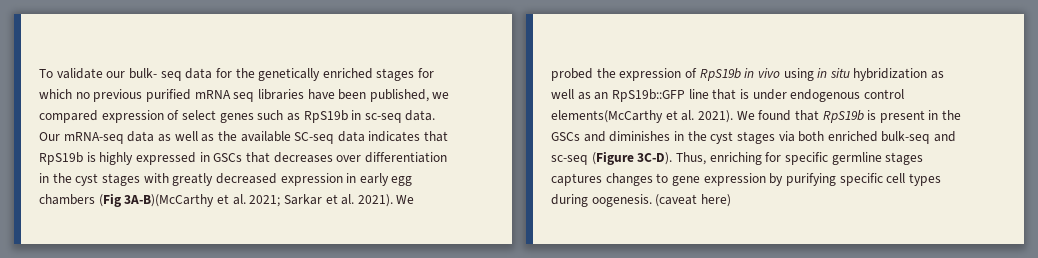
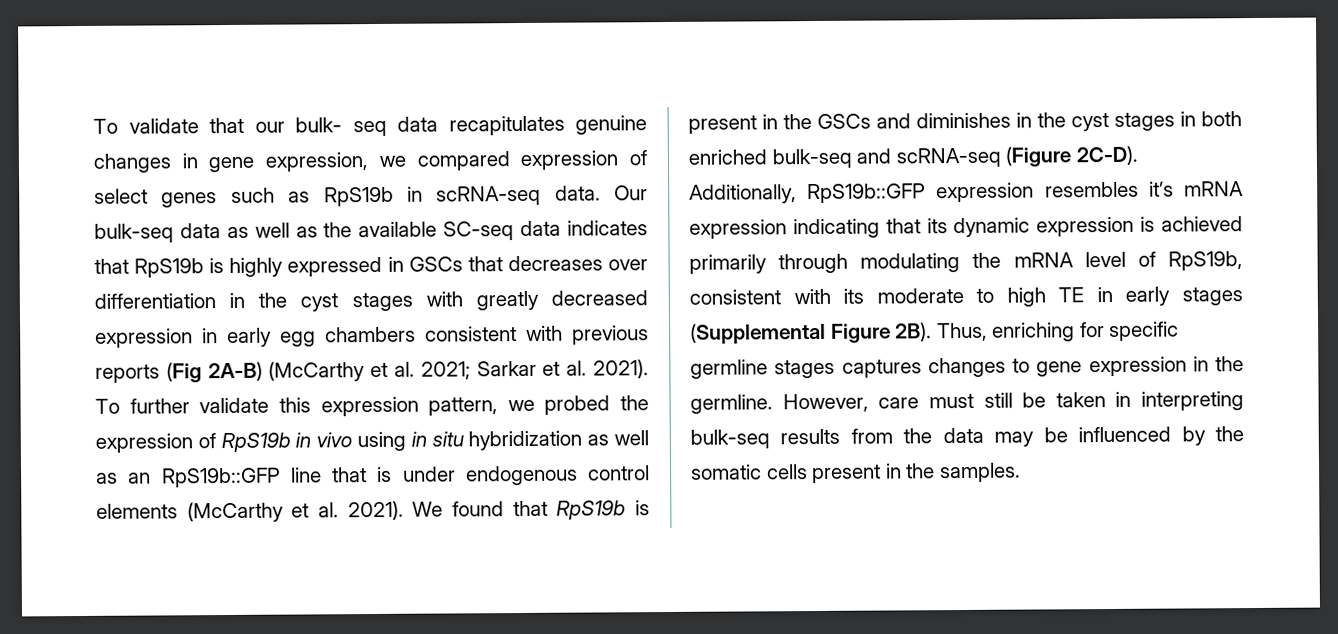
(103, 73) none -> [209,117,244,134] that
[215,68,435,81] [39,89,429,102] for the genetically enriched stages for which no previous purified mRNA seq libraries have been published, -> [448,115,647,136] [93,152,369,173] recapitulates genuine changes in gene expression,
[364,113,402,123] sc-seq -> [436,185,542,206] scRNA-seq
[63,132,124,144] mRNA-seq -> [94,223,174,243] bulk-seq
[98,193,215,207] (Fig 3A-B)(McCarthy -> [425,325,649,345] [95,361,366,383] consistent with previous reports (Fig 2A-B) (McCarthy
[396,195,415,204] We -> [95,396,535,417] To further validate this expression pattern, we
[551,110,663,123] elements(McCarthy -> [96,501,284,523] elements (McCarthy
[778,131,795,142] via -> [1180,111,1196,127] in
[551,151,673,165] sc-seq (Figure 3C-D). -> [895,145,1138,168] [689,181,1244,204] [689,216,1243,239] [689,251,1243,274] [689,286,1243,307] [690,322,933,344] scRNA-seq (Figure 2C-D). Additionally, RpS19b::GFP expression resembles it’s mRNA expression indicating that its dynamic expression is achieved primarily through modulating the mRNA level of RpS19b, consistent with its moderate to high TE in early stages (Supplemental Figure 2B).
[769,173,941,186] [551,194,731,207] by purifying specific cell types during oogenesis. (caveat here) -> [1192,356,1244,372] [690,391,1244,414] [690,426,1244,449] [691,462,1021,484] in the germline. However, care must still be taken in interpreting bulk-seq results from the data may be influenced by the somatic cells present in the samples.

